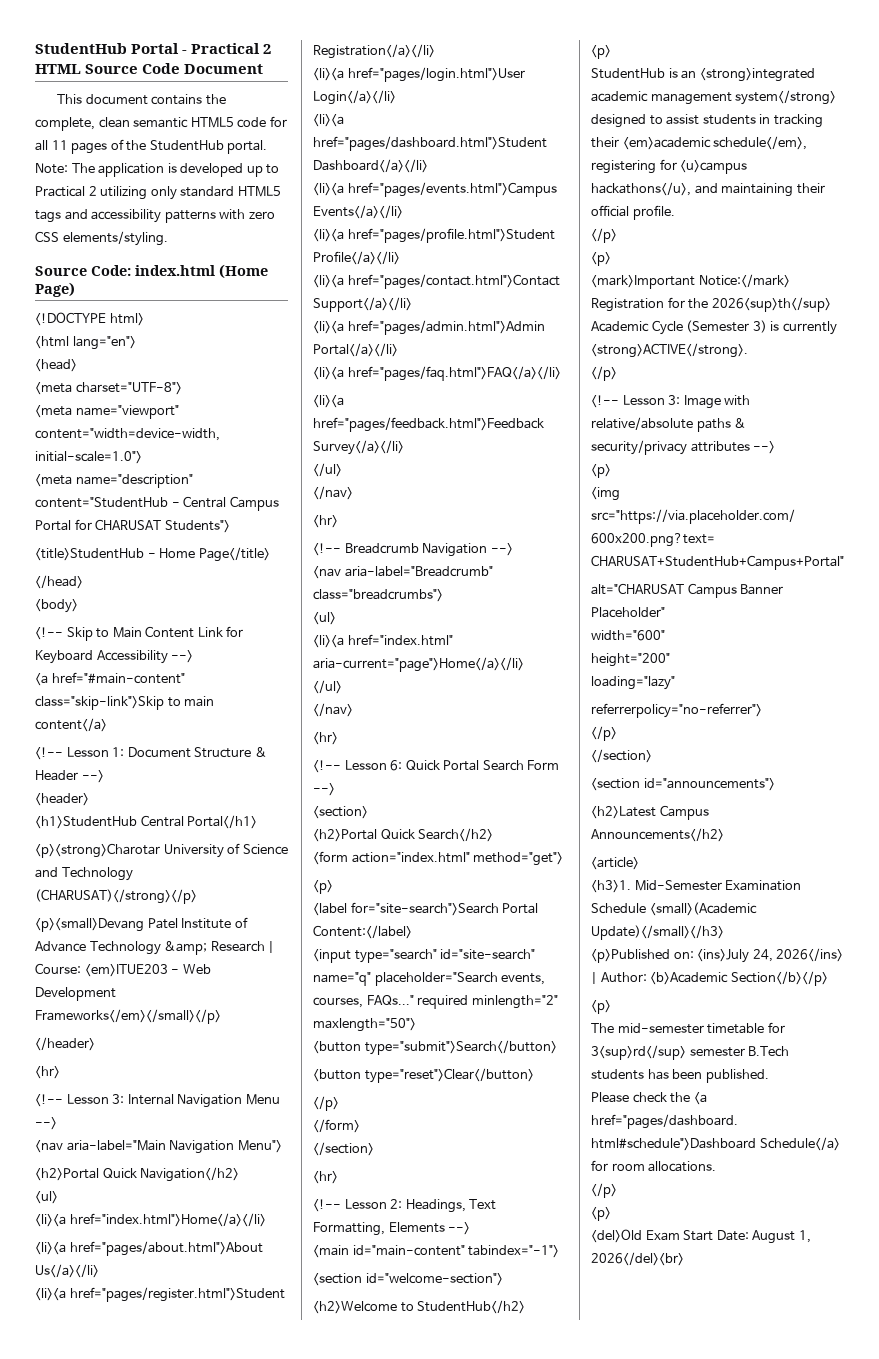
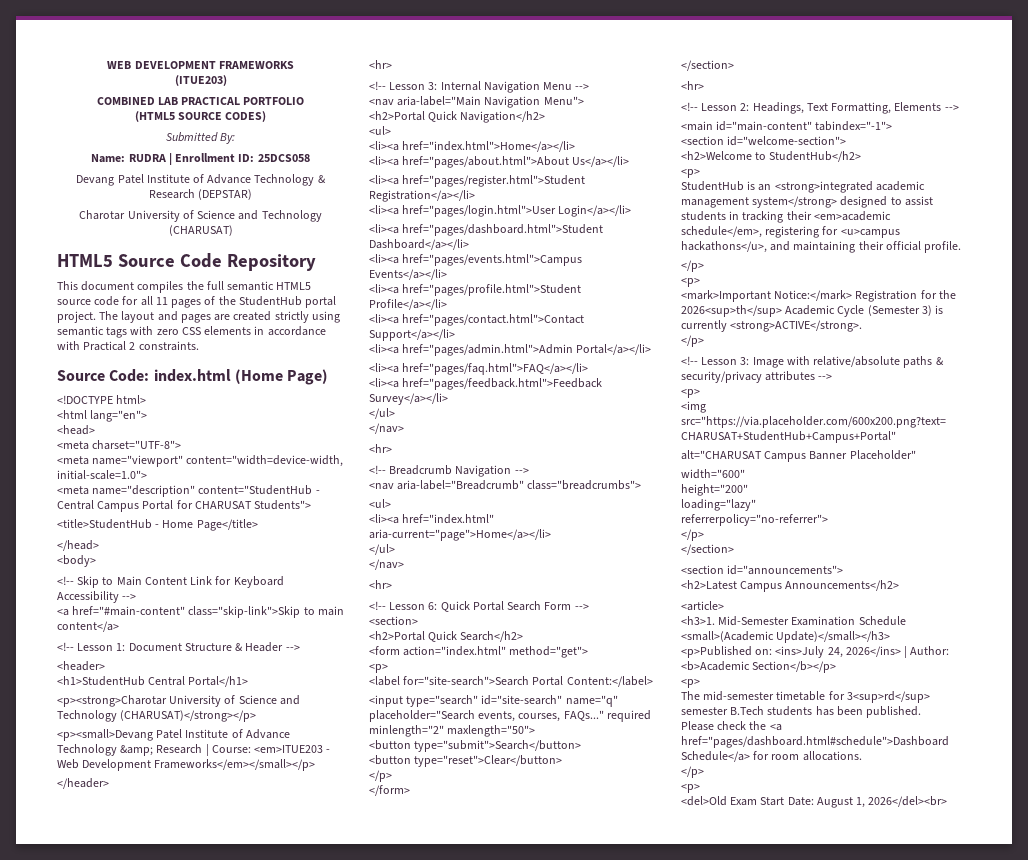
[35,43,272,54] [35,64,81,74] StudentHub Portal - Practical 2 HTML -> [107,61,294,69] [174,75,227,86] [96,97,305,105] [134,111,267,122] [165,132,236,144] [91,153,310,165] [76,174,326,186] [148,189,253,200] [79,210,322,222] [168,225,233,236] [57,254,113,267] WEB DEVELOPMENT FRAMEWORKS // (ITUE203) // COMBINED LAB PRACTICAL PORTFOLIO // (HTML5 SOURCE CODES) // Submitted By: // Name: RUDRA | Enrollment ID: 25DCS058 // Devang Patel Institute of Advance Technology & Research (DEPSTAR) // Charotar University of Science and Technology (CHARUSAT) // HTML5
[184,64,264,74] Document -> [226,254,316,271] Repository
[151,94,226,105] [35,117,130,131] contains the complete, clean -> [137,281,224,293] compiles the full
(234, 122) none -> [57,299,91,305] source
[227,140,268,154] [35,163,280,177] [35,186,281,200] [35,209,275,223] [35,231,168,246] portal. Note: The application is developed up to Practical 2 utilizing only standard HTML5 tags and accessibility patterns with zero CSS elements/styling. -> [305,296,337,308] [57,311,340,323] [57,326,326,338] [57,341,199,351] portal project. The layout and pages are created strictly using semantic tags with zero CSS elements in accordance with Practical 2 constraints.

